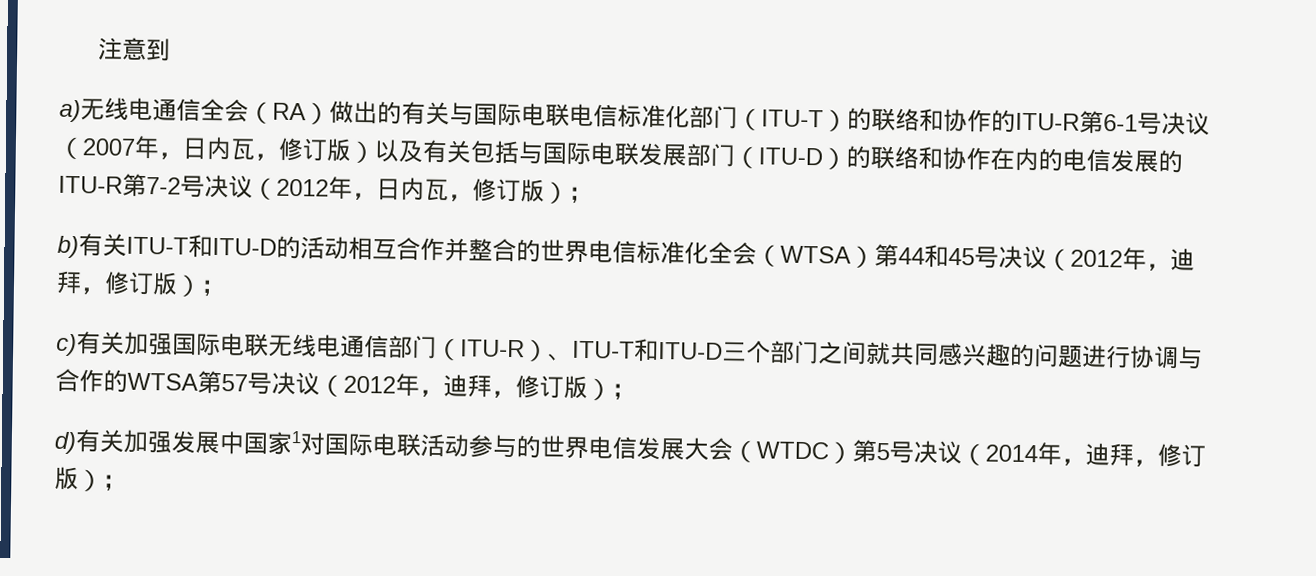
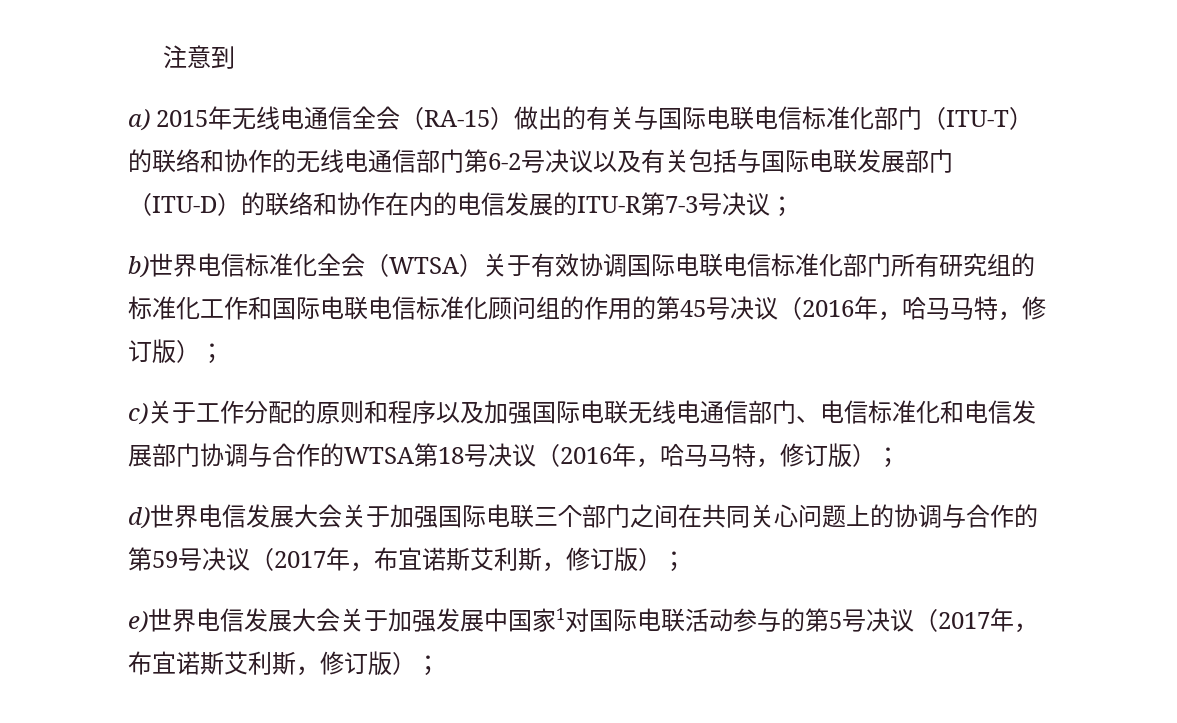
(81, 111) none -> [156,106,233,130] 2015年
[272,102,306,121] RA -> [424,110,491,127] RA-15
[1015,110,1210,136] [58,135,375,164] ITU-R第6-1号决议（2007年，日内瓦，修订版） -> [296,149,593,173] 无线电通信部门第6-2号决议
[146,174,593,205] [57,233,541,263] 7-2号决议（2012年，日内瓦，修订版）； // b)有关ITU-T和ITU-D的活动相互合作并整合的 -> [665,192,794,217] [128,255,149,278] 7-3号决议； // b)
[874,243,1195,271] [56,270,226,298] [56,331,125,357] 第44和45号决议（2012年，迪拜，修订版）； // c)有关 -> [483,253,1035,277] [128,296,1046,321] [128,339,224,364] [128,400,484,425] 关于有效协调国际电联电信标准化部门所有研究组的标准化工作和国际电联电信标准化顾问组的作用的第45号决议（2016年，哈马马特，修订版）； // c)关于工作分配的原则和程序以及
[435,337,1131,369] （ITU-R）、ITU-T和ITU-D三个部门之间就共同感兴趣的问题进行 -> [796,400,1036,424] [128,443,200,467] 、电信标准化和电信发展部门
[221,371,492,398] 57号决议（2012年，迪拜 -> [438,443,756,468] 18号决议（2016年，哈马马特
[75,429,125,453] 有关 -> [150,504,1038,528] [128,547,686,572] [128,608,388,633] 世界电信发展大会关于加强国际电联三个部门之间在共同关心问题上的协调与合作的第59号决议（2017年，布宜诺斯艾利斯，修订版）； // e)世界电信发展大会关于
[540,435,1134,467] 世界电信发展大会（WTDC）第5号决议（2014年，迪拜 -> [805,608,1038,633] [128,651,296,675] 第5号决议（2017年，布宜诺斯艾利斯

